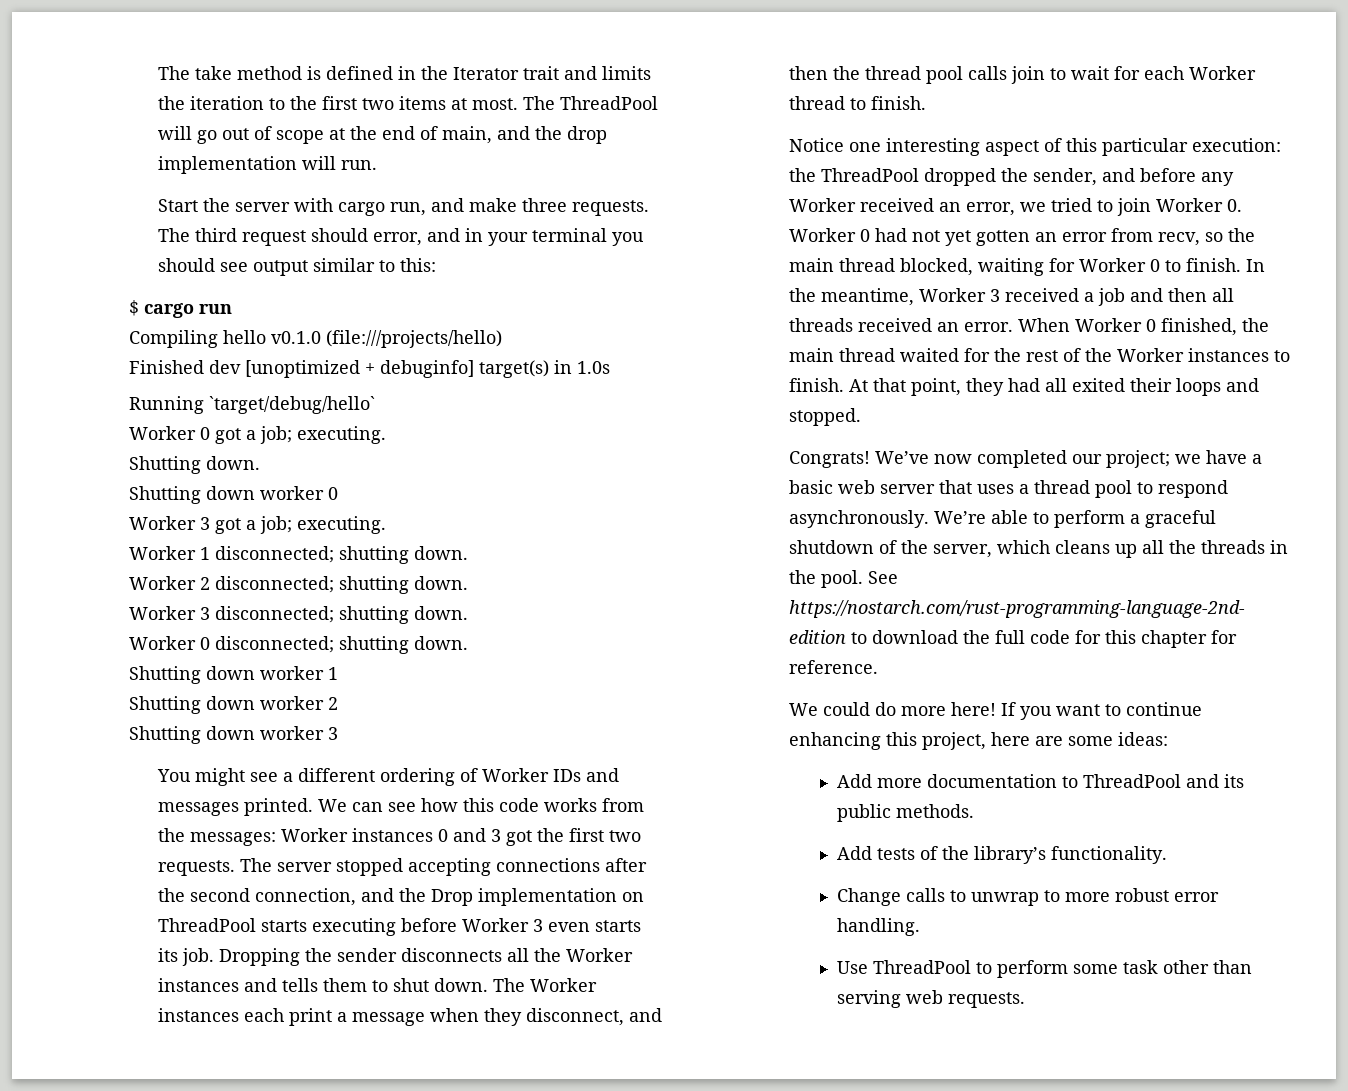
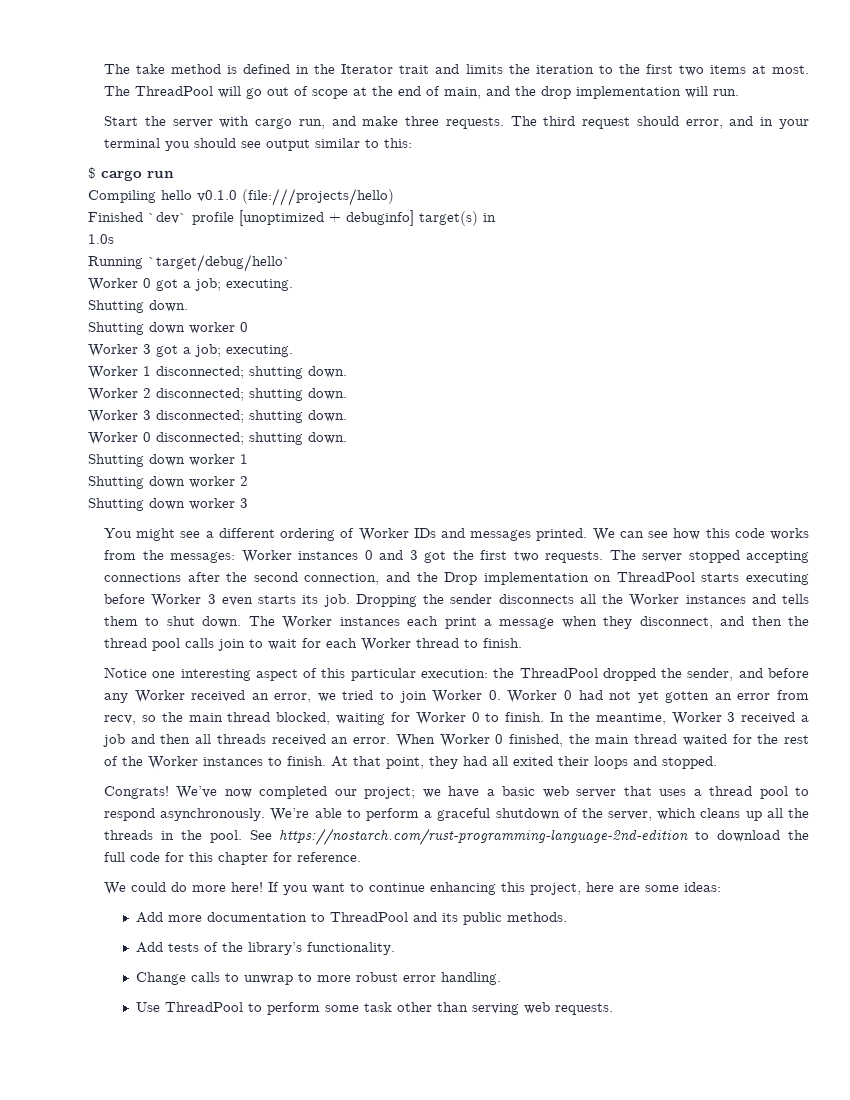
[209,360,242,374] dev -> [148,212,235,225] `dev` profile
(573, 367) none -> (497, 217) //

